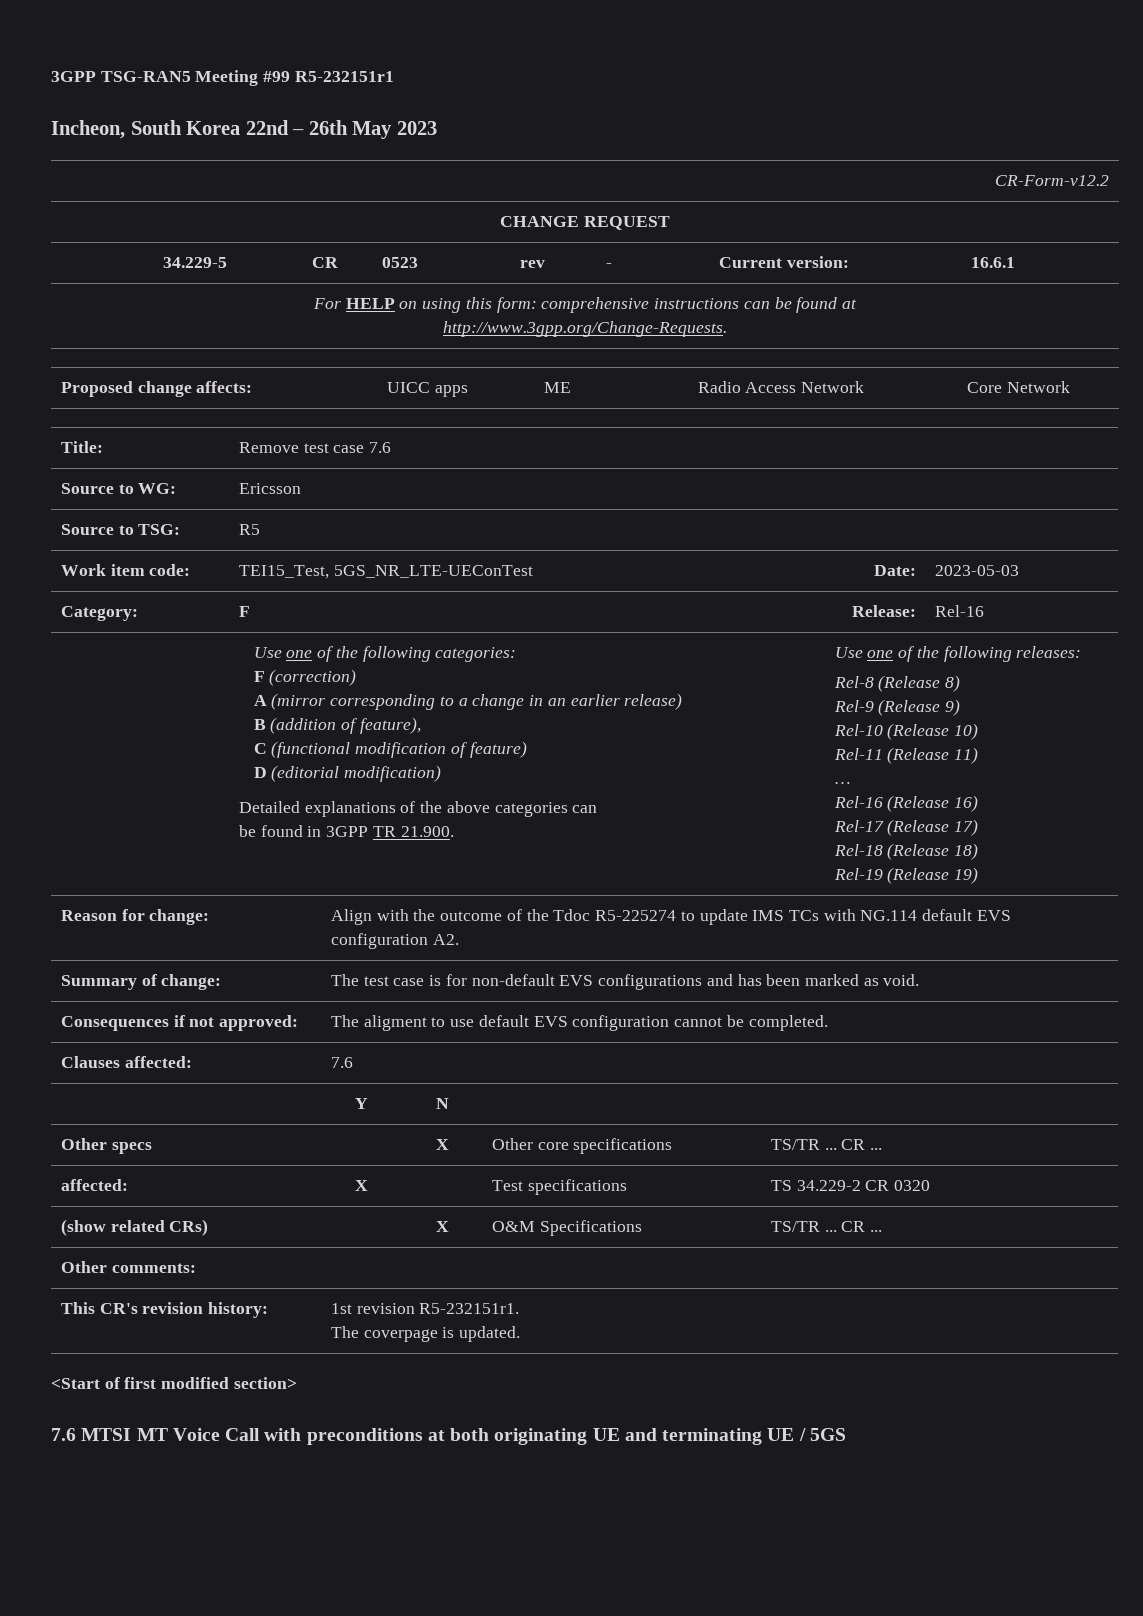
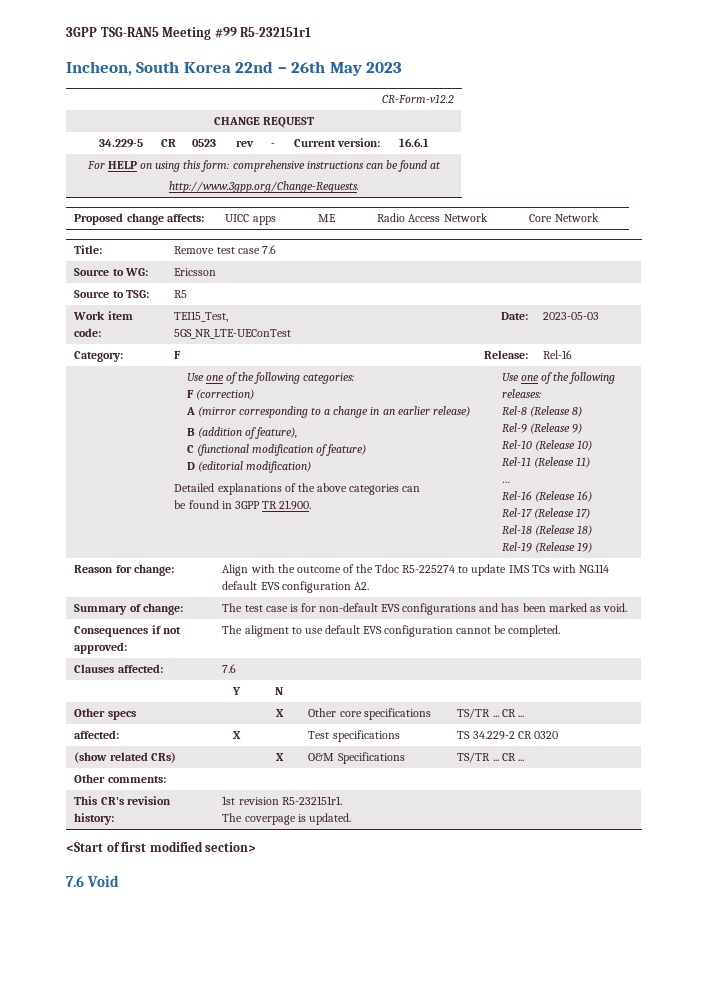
[81,1428,846,1445] MTSI MT Voice Call with preconditions at both originating UE and terminating UE / 5GS -> [87,875,120,887] Void

